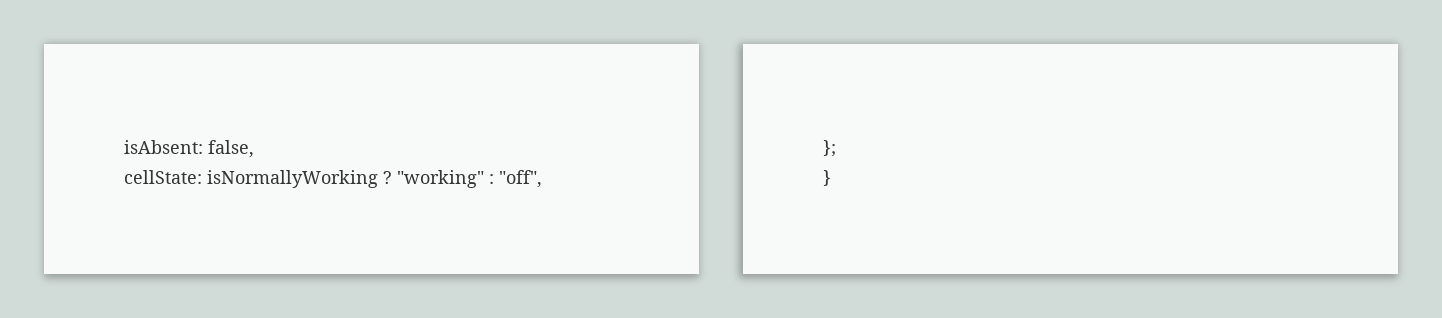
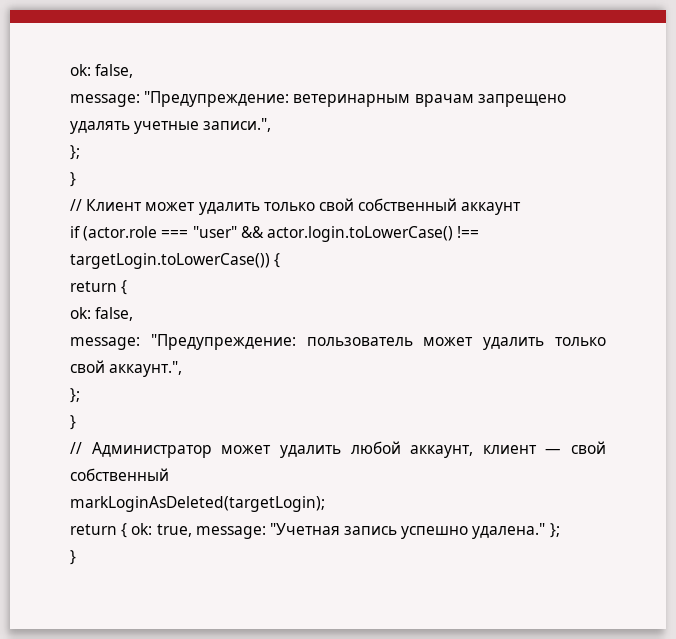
[124,140,254,158] [124,170,542,188] isAbsent: false, // cellState: isNormallyWorking ? "working" : "off", // -> [70,64,134,78] [70,91,566,107] [70,118,272,134] [70,145,80,160] [70,172,76,187] [70,198,522,215] [70,226,480,242] [70,253,281,269] [70,280,128,295] [70,307,134,321] [70,334,606,350] [70,360,183,377] [70,388,80,403] [70,415,76,430] [70,441,606,458] [70,468,169,481] [70,496,325,512] [70,523,546,539] ok: false, // message: "Предупреждение: ветеринарным врачам запрещено удалять учетные записи.", // }; // } // // Клиент может удалить только свой собственный аккаунт // if (actor.role === "user" && actor.login.toLowerCase() !== targetLogin.toLowerCase()) { // return { // ok: false, // message: "Предупреждение: пользователь может удалить только свой аккаунт.", // }; // } // // Администратор может удалить любой аккаунт, клиент — свой собственный // markLoginAsDeleted(targetLogin); // return { ok: true, message: "Учетная запись успешно удалена."

